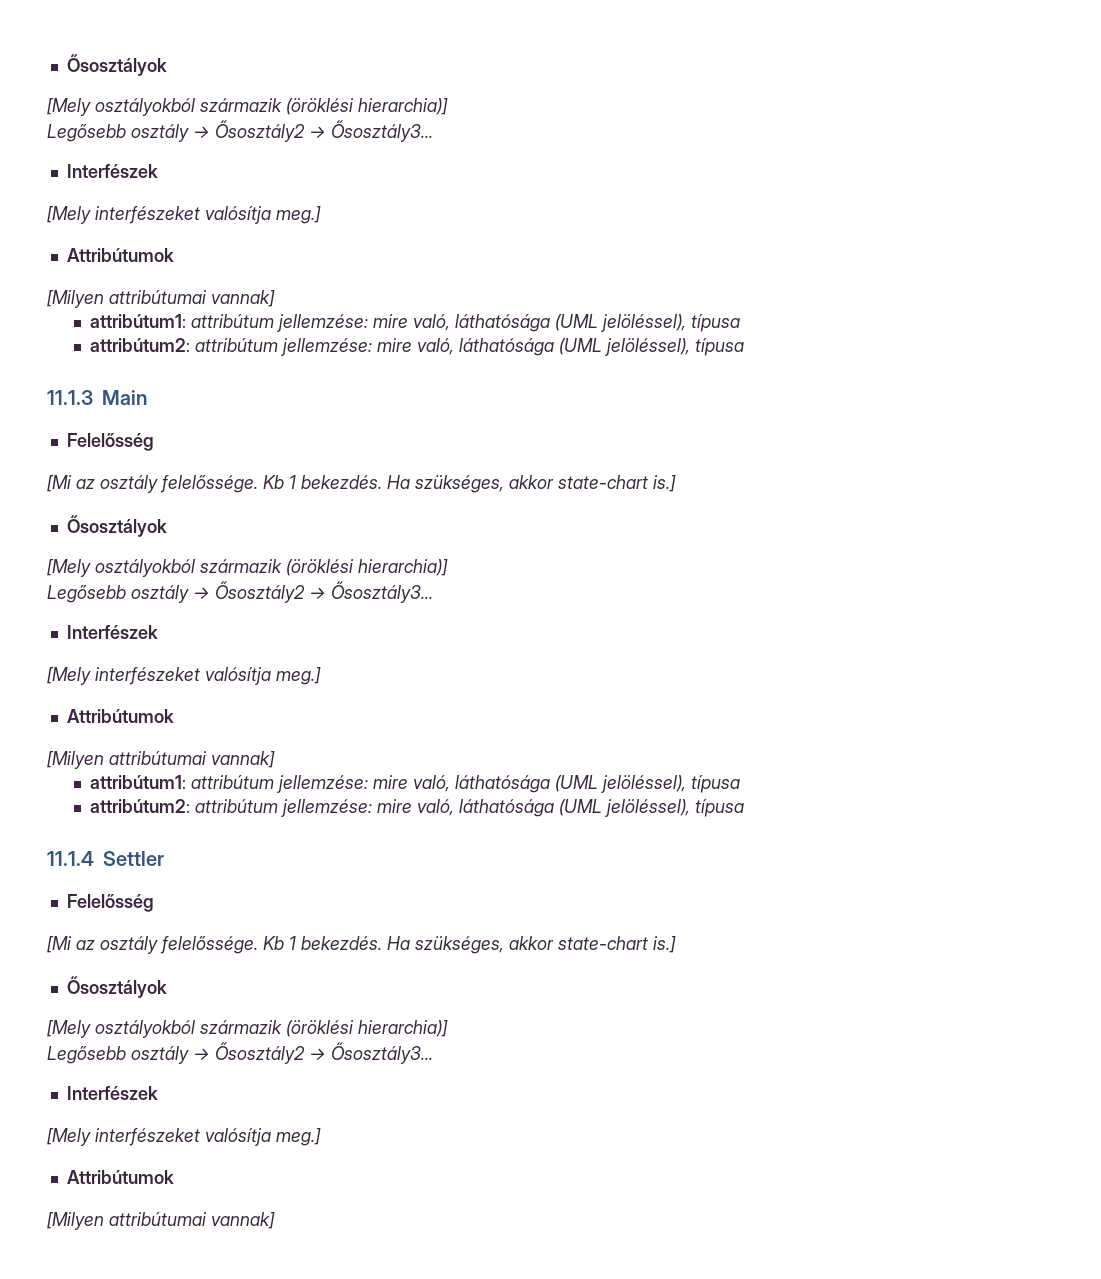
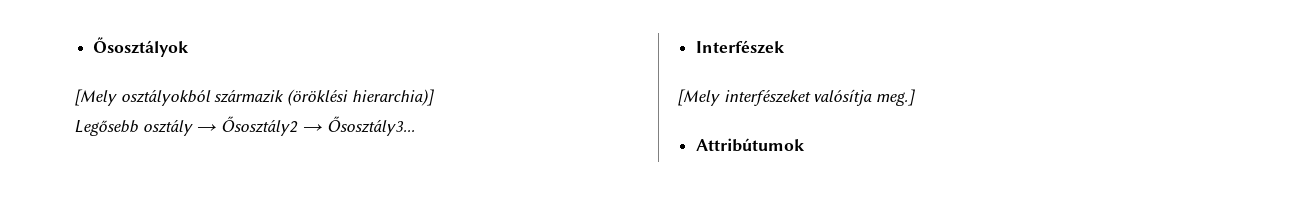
[47,289,275,308] [90,313,741,332] [90,337,745,356] [47,390,147,405] [66,433,154,451] [47,475,676,493] [66,515,167,537] [47,559,448,577] [47,581,433,603] [66,625,158,639] [47,666,321,685] [66,709,174,723] [47,750,275,769] [90,774,741,793] [90,798,745,817] [47,851,164,866] [66,894,154,912] [47,936,676,954] [66,976,167,998] [47,1020,448,1038] [47,1042,433,1064] [66,1086,158,1100] [47,1127,321,1146] [66,1170,174,1184] [47,1211,275,1230] // [Milyen attribútumai vannak] // attribútum1: attribútum jellemzése: mire való, láthatósága (UML jelöléssel), típusa // attribútum2: attribútum jellemzése: mire való, láthatósága (UML jelöléssel), típusa // 11.1.3 Main // Felelősség // [Mi az osztály felelőssége. Kb 1 bekezdés. Ha szükséges, akkor state-chart is.] // Ősosztályok // [Mely osztályokból származik (öröklési hierarchia)] // Legősebb osztály → Ősosztály2 → Ősosztály3... // Interfészek // [Mely interfészeket valósítja meg.] // Attribútumok // [Milyen attribútumai vannak] // attribútum1: attribútum jellemzése: mire való, láthatósága (UML jelöléssel), típusa // attribútum2: attribútum jellemzése: mire való, láthatósága (UML jelöléssel), típusa // 11.1.4 Settler // Felelősség // [Mi az osztály felelőssége. Kb 1 bekezdés. Ha szükséges, akkor state-chart is.] // Ősosztályok // [Mely osztályokból származik (öröklési hierarchia)] // Legősebb osztály → Ősosztály2 → Ősosztály3... // Interfészek // [Mely interfészeket valósítja meg.] // Attribútumok // [Milyen attribútumai vannak] -> (806, 145) none

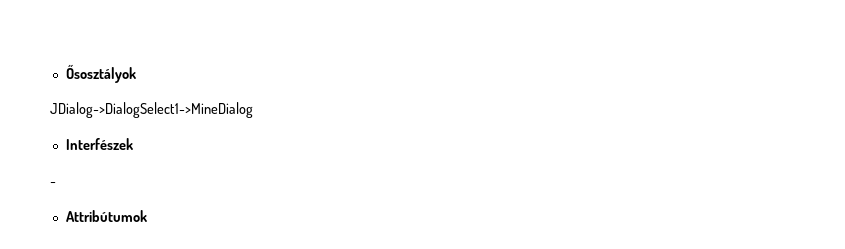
[74,89,434,106] [74,116,415,136] [696,40,786,54] [677,89,916,106] [Mely osztályokból származik (öröklési hierarchia)] // Legősebb osztály → Ősosztály2 → Ősosztály3... // Interfészek // [Mely interfészeket valósítja meg.] -> [50,102,253,118] [65,138,133,150] [50,182,56,186] JDialog->DialogSelect1->MineDialog // Interfészek // -

